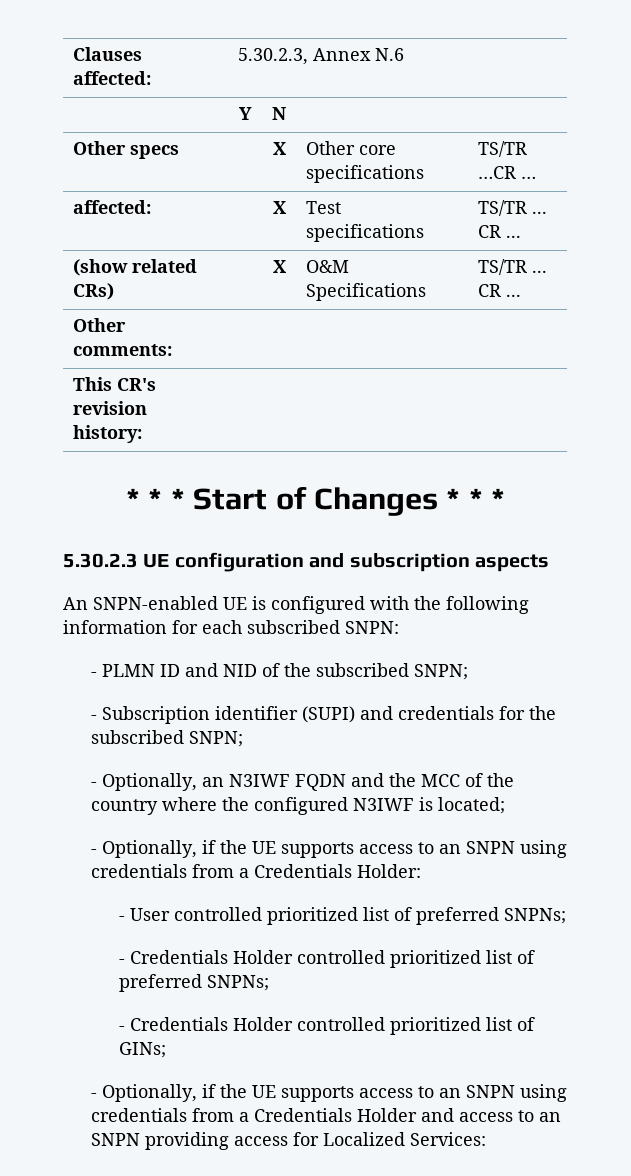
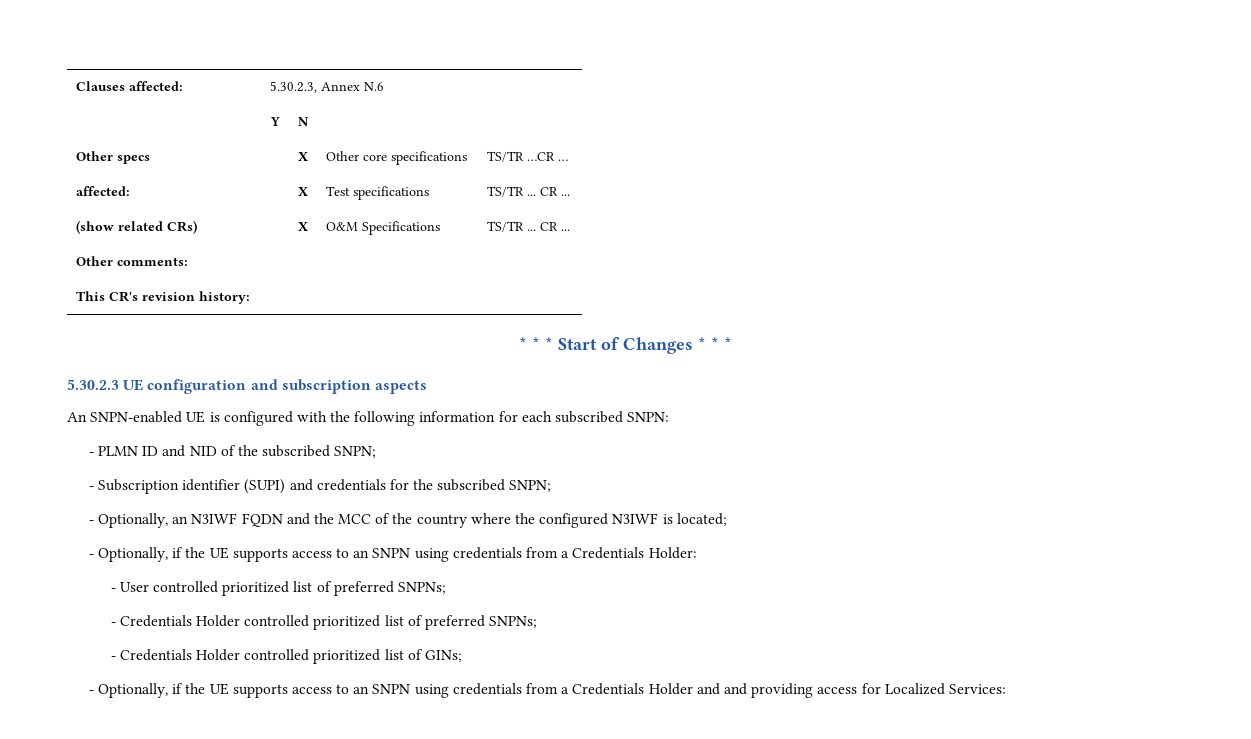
[459,1110,562,1122] [91,1133,141,1146] access to an SNPN -> [723,683,747,695] and

